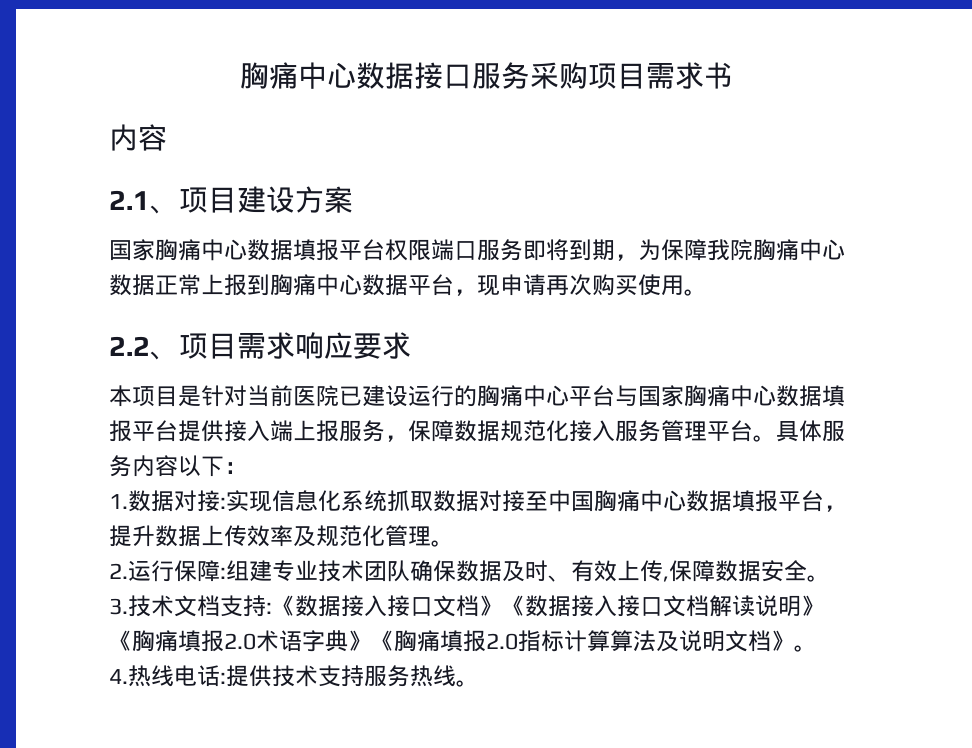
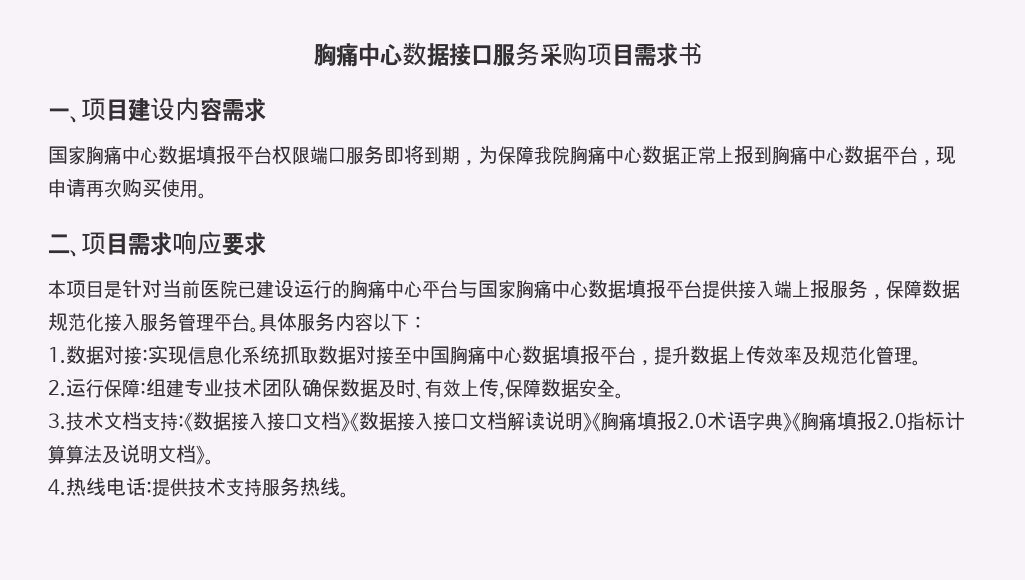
[109,124,167,151] [109,190,150,210] 内容 // 2.1 -> [48,108,70,118] 一
[295,186,353,213] 方案 -> [175,97,266,122] 内容需求
[109,336,150,356] 2.2 -> [48,234,70,254] 二

